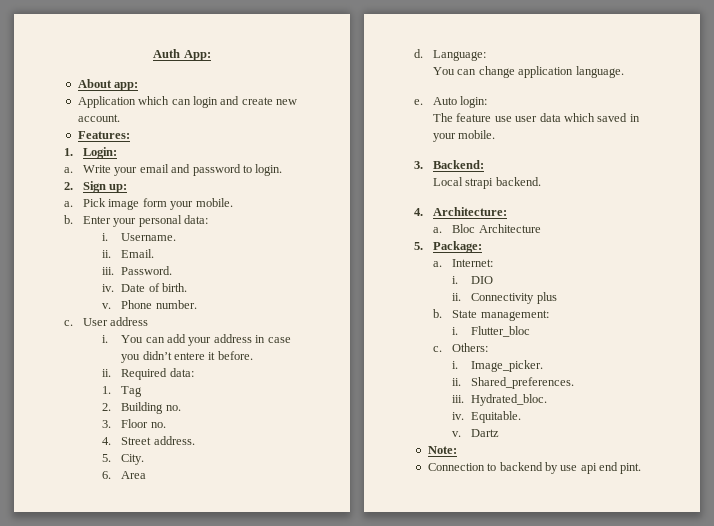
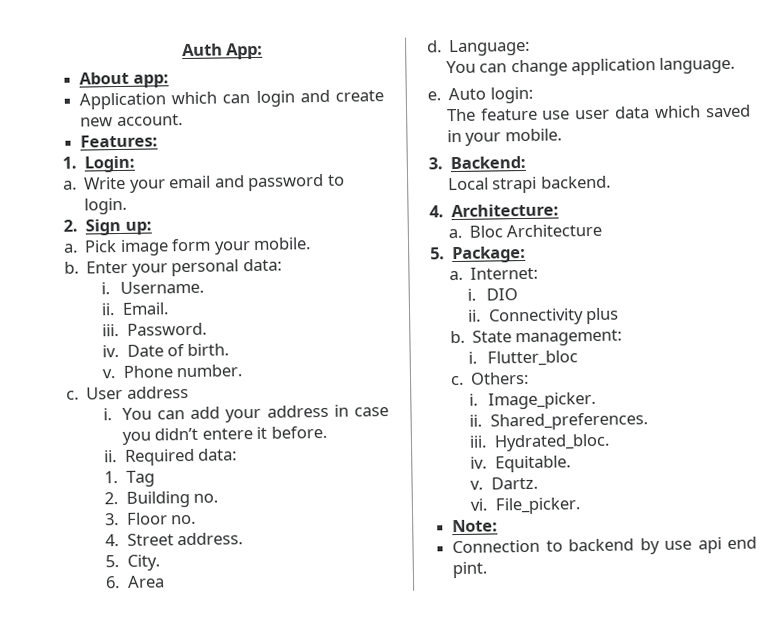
[471,429,500,437] Dartz -> [490,476,538,490] [470,497,581,515] Dartz. // vi. File_picker.

